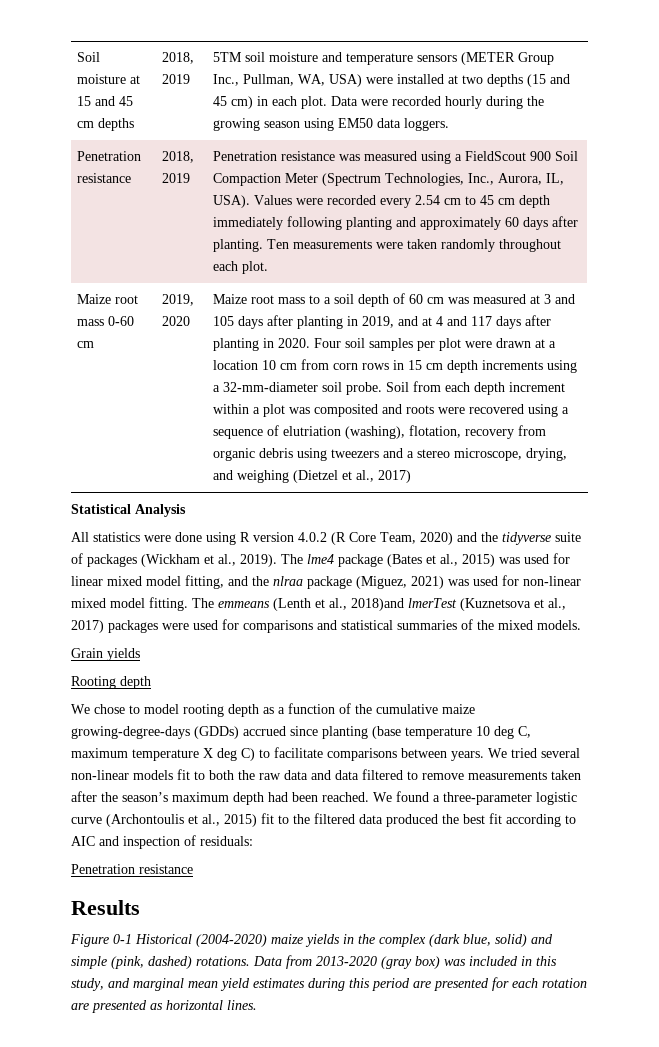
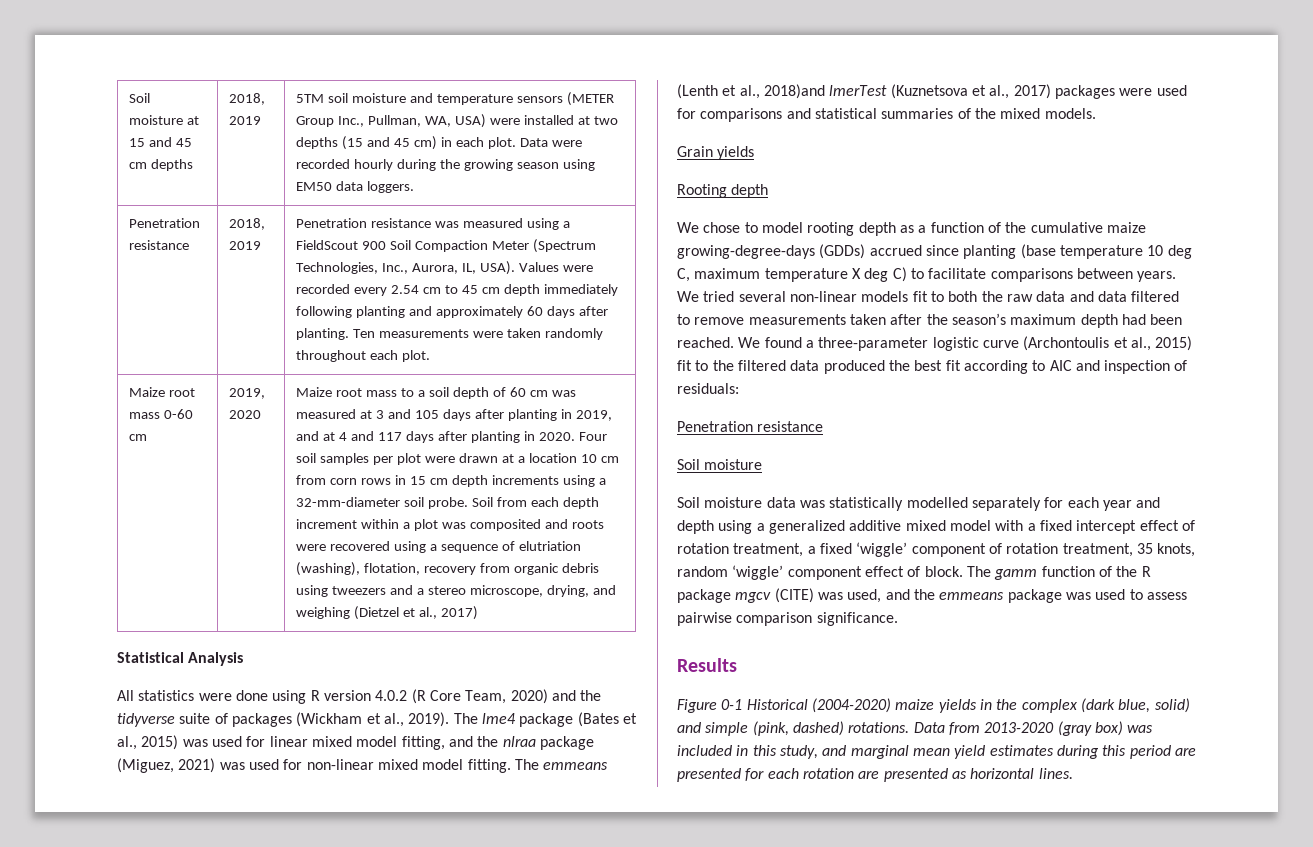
(193, 869) none -> [677,459,763,470] [677,497,1161,511] [677,520,1195,534] [677,542,1196,557] [677,565,1151,580] [677,588,1187,603] [677,612,898,626] // Soil moisture // Soil moisture data was statistically modelled separately for each year and depth using a generalized additive mixed model with a fixed intercept effect of rotation treatment, a fixed ‘wiggle’ component of rotation treatment, 35 knots, random ‘wiggle’ component effect of block. The gamm function of the R package mgcv (CITE) was used, and the emmeans package was used to assess pairwise comparison significance.

